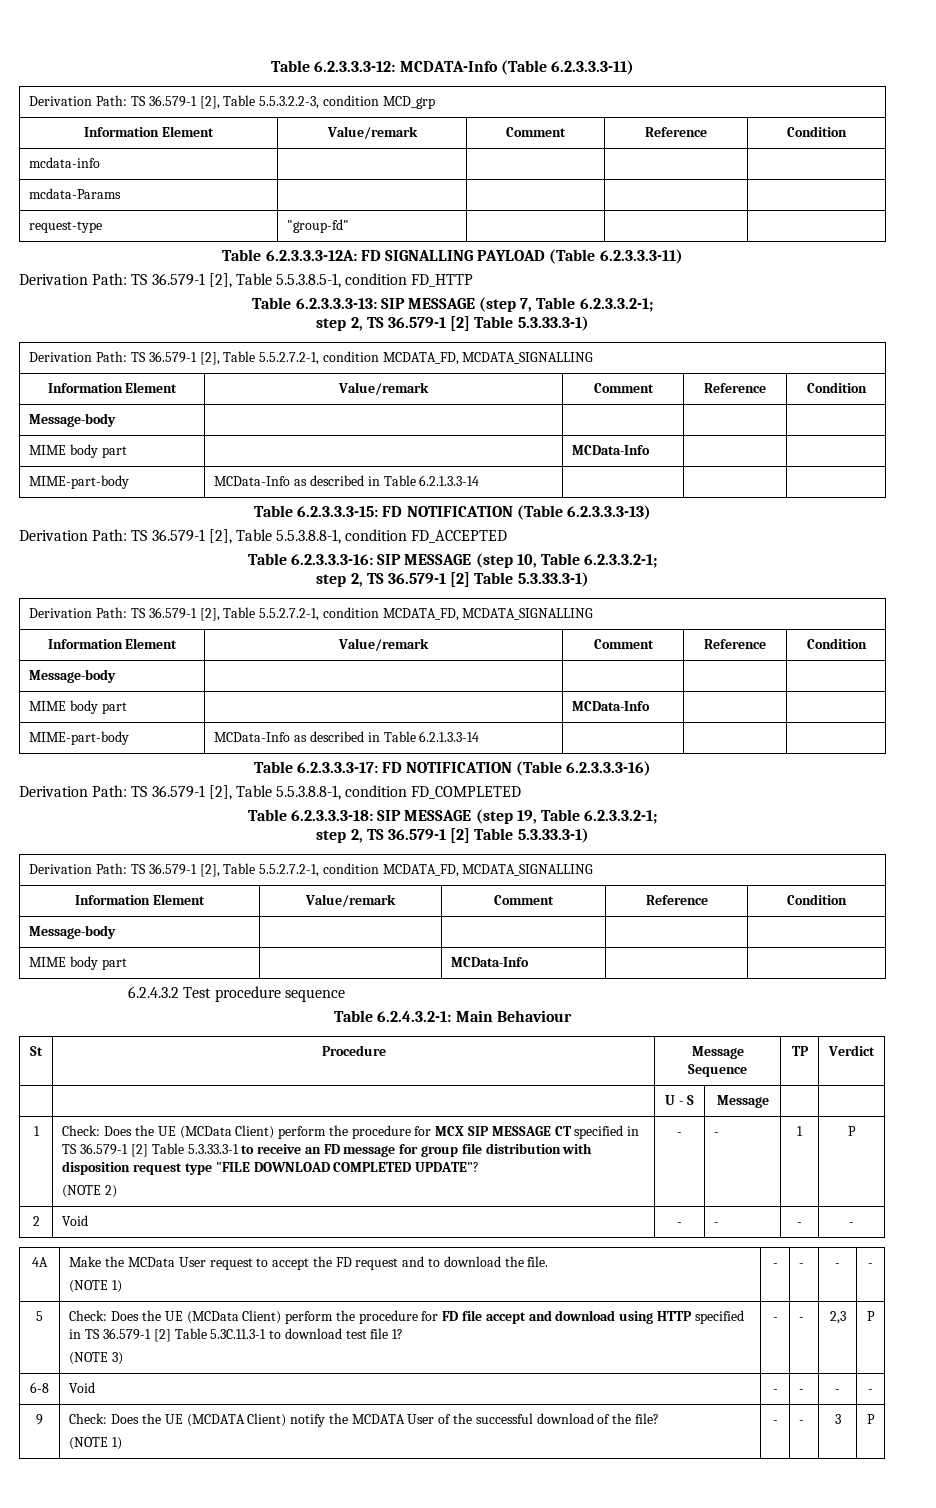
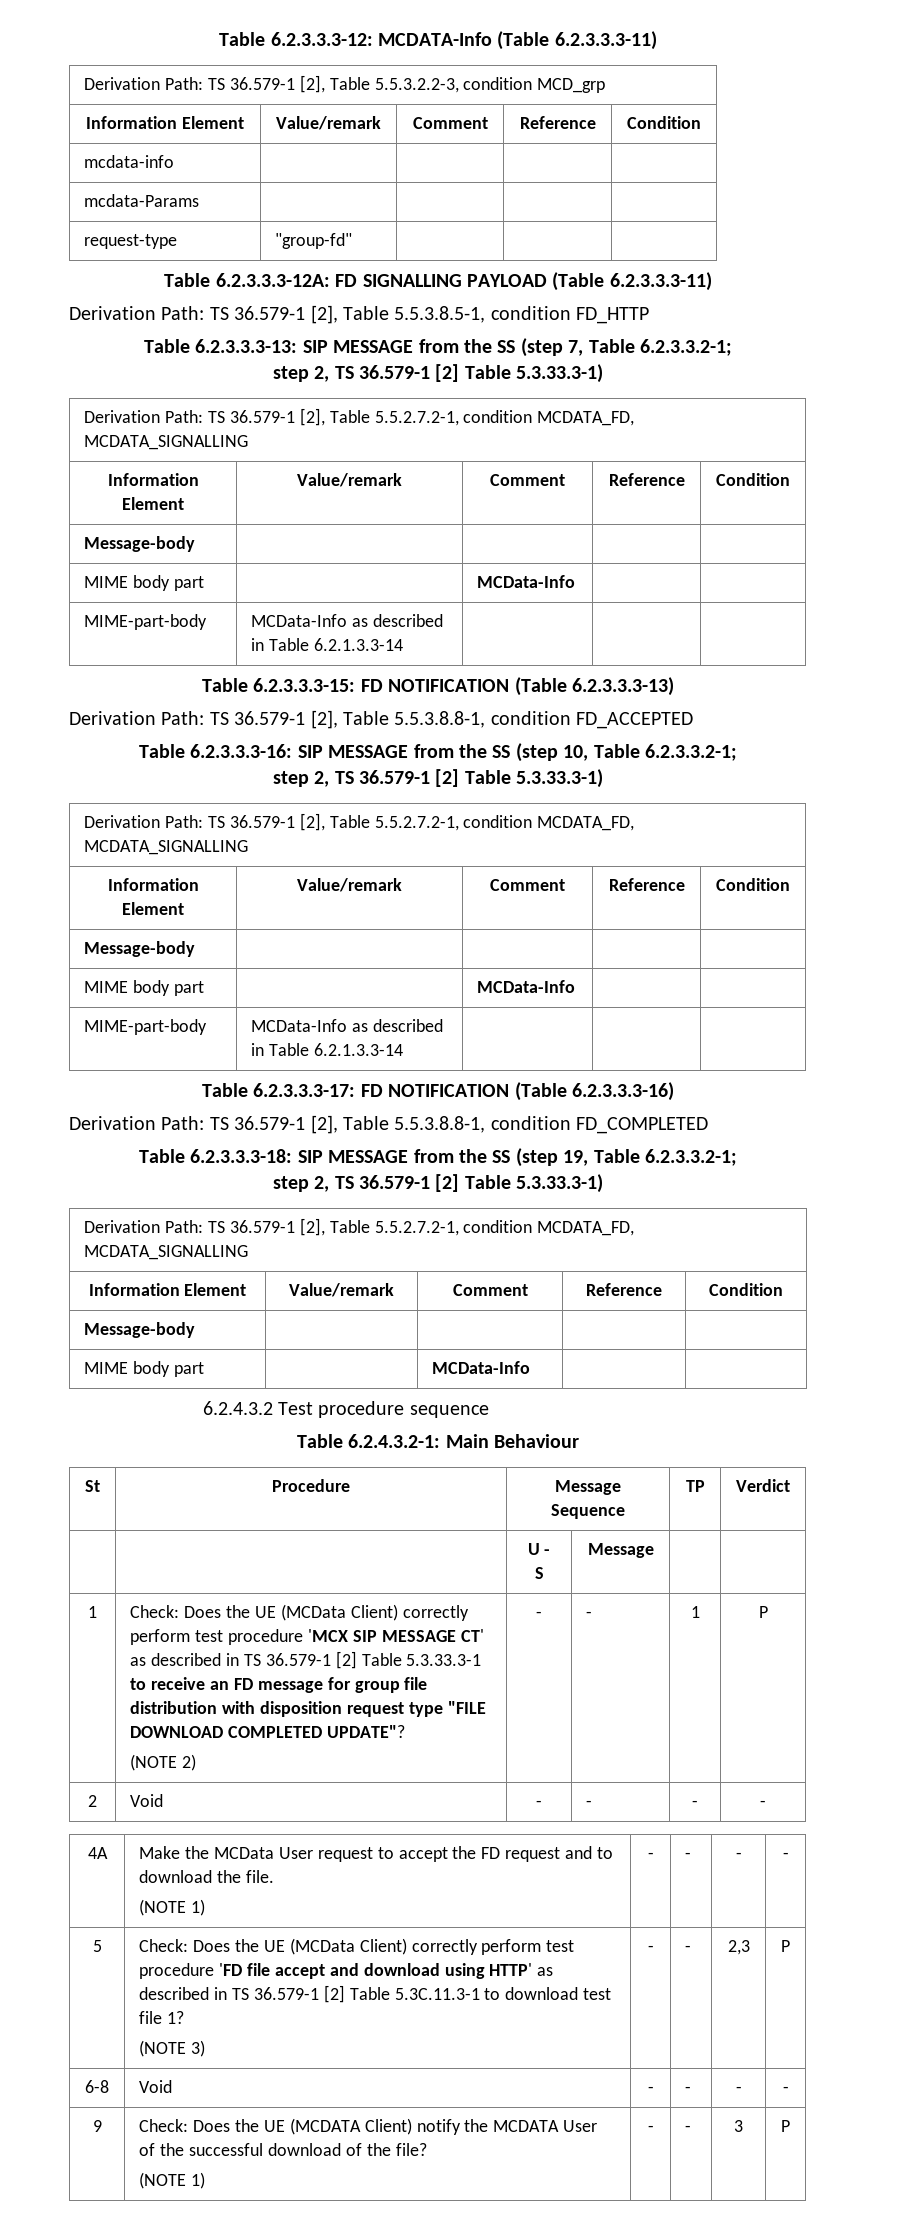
(475, 303) none -> [418,339,516,353] from the SS
(472, 559) none -> [413,744,511,758] from the SS
(472, 815) none -> [413,1149,511,1163] from the SS
[278,1125,624,1139] perform the procedure for MCX SIP MESSAGE CT specified -> [402,1605,469,1621] [130,1629,484,1645] [130,1653,222,1666] correctly perform test procedure 'MCX SIP MESSAGE CT' as described
[285,1310,459,1324] perform the procedure for FD -> [411,1939,575,1955] [139,1963,243,1979] correctly perform test procedure 'FD
[656,1310,744,1324] HTTP specified -> [489,1963,554,1976] [139,1987,210,2000] HTTP' as described

